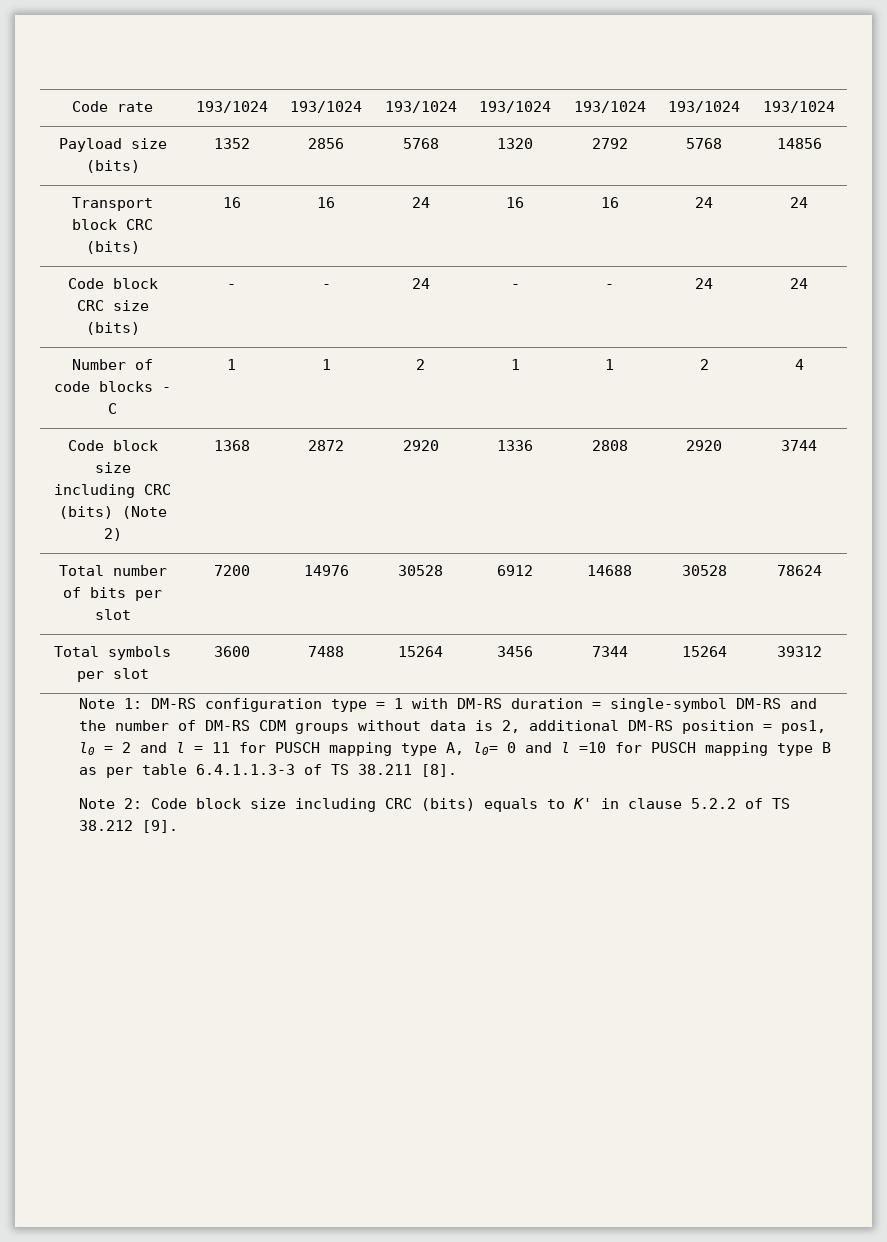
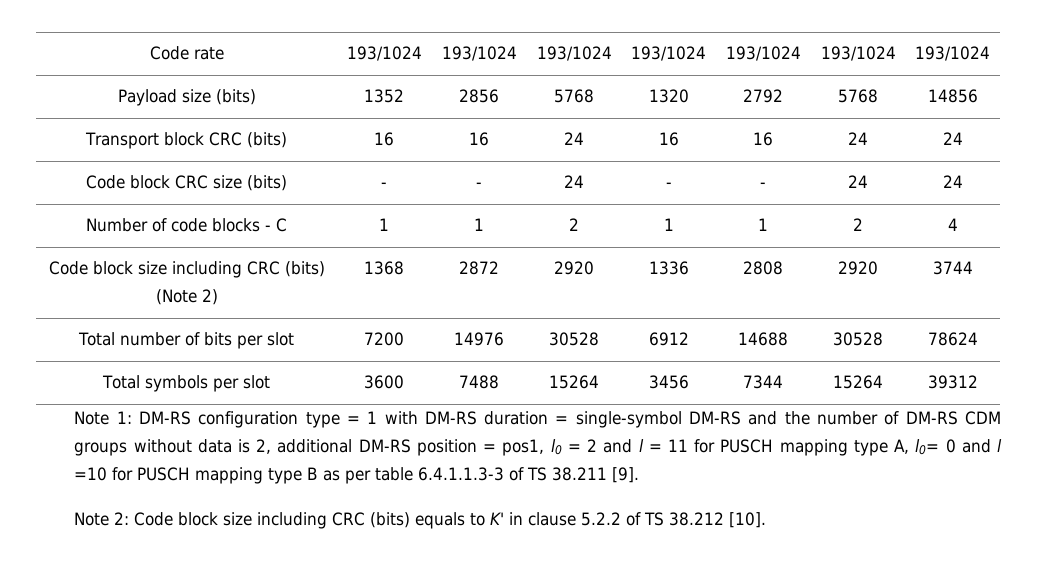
[421,764,458,777] [8]. -> [612,467,640,483] [9].
[142,820,179,833] [9]. -> [729,512,767,528] [10].

